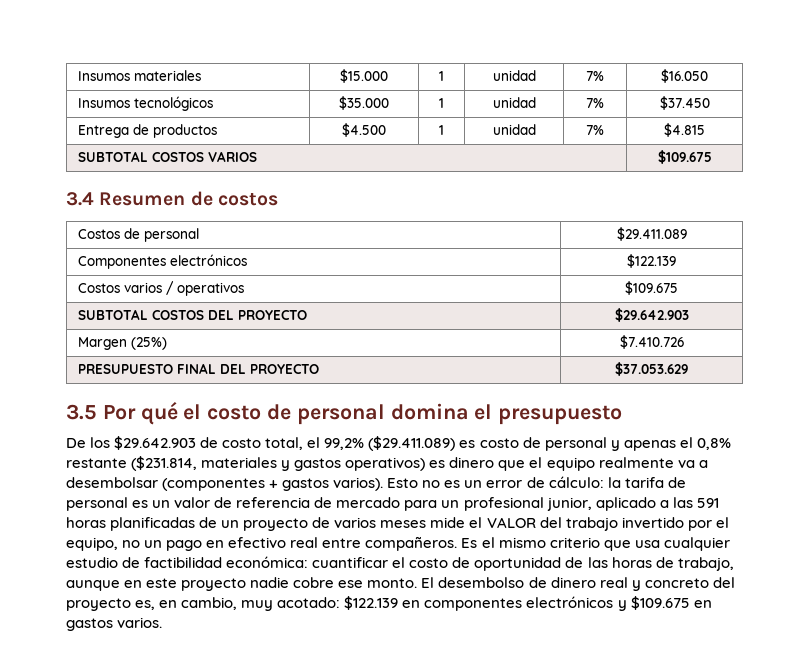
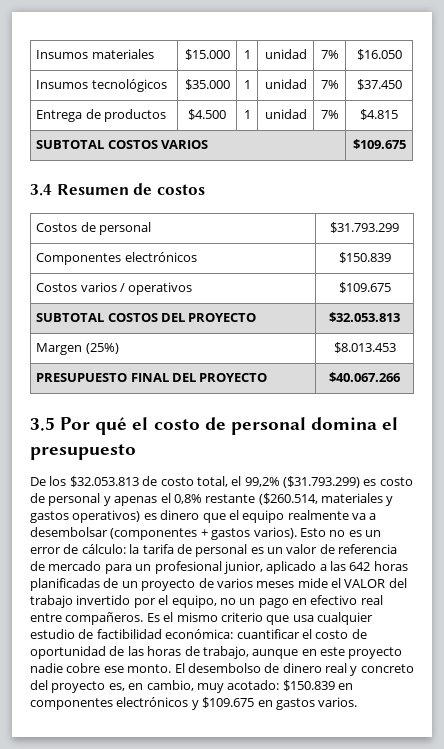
[616,227,687,241] $29.411.089 -> [330,222,399,233] $31.793.299
[627,254,676,268] $122.139 -> [338,252,391,263] $150.839
[614,308,689,322] $29.642.903 -> [329,312,400,322] $32.053.813
[619,335,684,349] $7.410.726 -> [333,342,396,353] $8.013.453
[615,362,688,376] $37.053.629 -> [329,372,401,382] $40.067.266
[114,436,197,450] $29.642.903 -> [69,476,139,487] $32.053.813
[368,436,456,451] ($29.411.089) -> [283,476,360,488] ($31.793.299)
[131,456,198,471] ($231.814, -> [258,493,318,505] ($260.514,
[696,498,719,508] 591 -> [349,562,371,571] 642
[344,596,399,610] $122.139 -> [282,680,335,691] $150.839

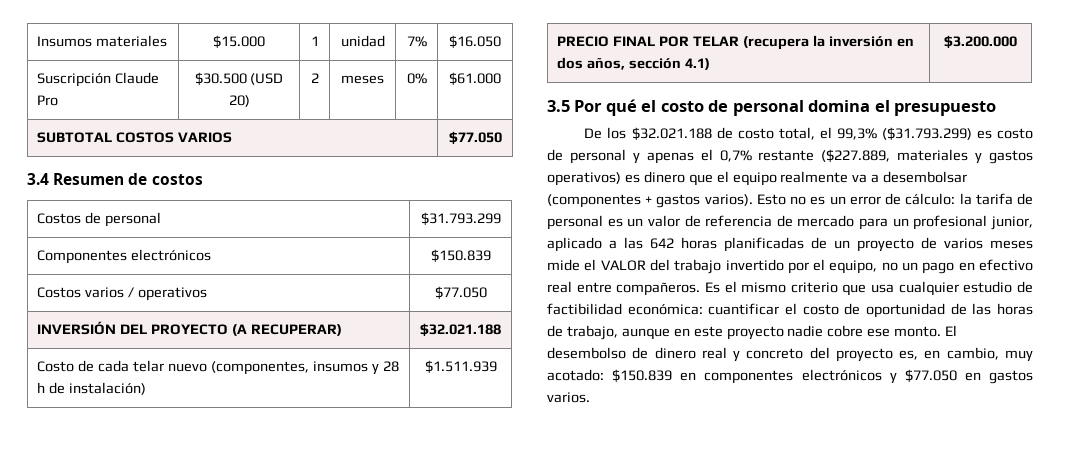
[36,79,167,92] [184,79,230,90] [243,80,251,89] [264,79,307,89] [320,80,339,89] [356,79,402,90] [36,109,167,122] [188,109,226,120] [243,110,251,119] [264,109,307,119] [320,110,339,119] [360,109,398,120] Insumos tecnológicos | $35.000 | 1 | unidad | 7% | $37.450 // Entrega de productos | $4.500 | 1 | unidad | 7% | $4.815 -> [37,72,160,87] [37,95,59,106] [194,72,284,86] [228,95,250,107] [310,73,319,83] [341,75,384,84] [406,73,427,84] [449,72,501,86] Suscripción Claude Pro | $30.500 (USD 20) | 2 | meses | 0% | $61.000
[352,139,406,149] $109.675 -> [448,131,502,145] $77.050
[338,282,391,293] [36,313,257,322] [329,312,400,322] [36,343,119,355] [333,342,396,353] [36,373,268,382] [329,372,401,382] $109.675 // SUBTOTAL COSTOS DEL PROYECTO | $32.053.813 // Margen (25%) | $8.013.453 // PRESUPUESTO FINAL DEL PROYECTO | $40.067.266 -> [434,286,487,300] [37,321,343,336] [420,323,501,337] [37,360,399,375] [37,382,147,395] [424,360,497,374] [557,35,914,50] [557,57,711,70] [944,35,1017,49] $77.050 // INVERSIÓN DEL PROYECTO (A RECUPERAR) | $32.021.188 // Costo de cada telar nuevo (componentes, insumos y 28 h de instalación) | $1.511.939 // PRECIO FINAL POR TELAR (recupera la inversión en dos años, sección 4.1) | $3.200.000
[69,476,139,487] $32.053.813 -> [631,127,712,141] $32.021.188
[244,477,280,487] 99,2% -> [836,128,877,140] 99,3%
[173,493,318,505] 0,8% restante ($260.514, -> [719,149,891,163] 0,7% restante ($227.889,
[202,697,255,708] $109.675 -> [904,369,957,383] $77.050

